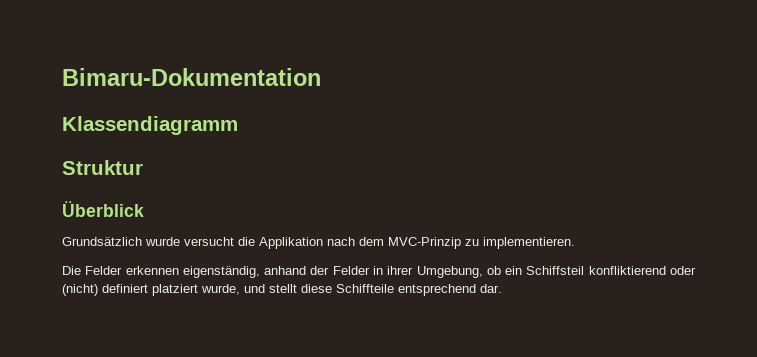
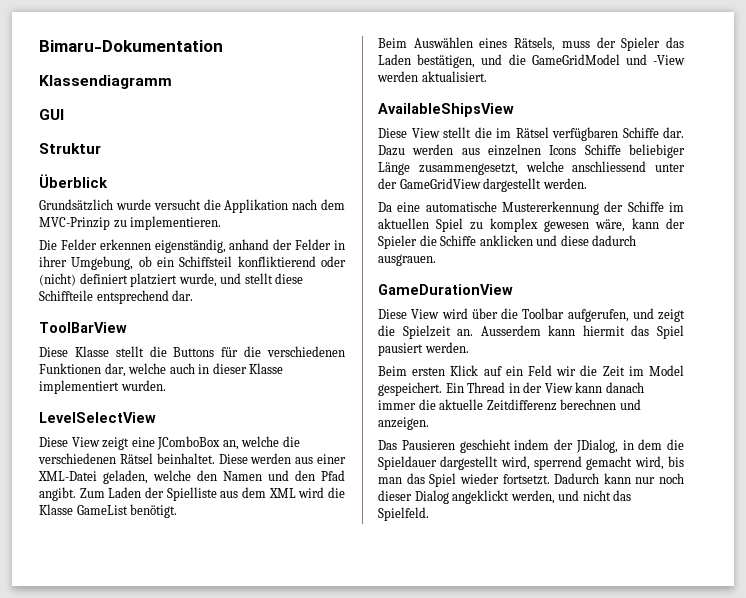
(238, 125) none -> [39,109,64,120] // GUI
(502, 288) none -> [39,322,127,333] [39,346,345,357] [39,363,284,377] [39,380,166,394] [39,412,156,423] [39,436,300,450] [38,453,346,464] [38,470,345,484] [39,487,345,501] [39,504,178,518] [378,37,684,51] [378,54,685,68] [377,71,487,82] [378,103,514,117] [378,127,684,141] [378,144,685,158] [378,161,685,175] [378,178,587,192] [378,201,684,215] [378,218,685,232] [378,235,637,249] [378,254,436,266] [378,284,513,295] [378,308,685,322] [378,325,684,339] [378,342,469,356] [378,365,684,376] [378,382,644,396] [378,399,641,411] [378,417,429,430] [378,439,684,453] [378,456,684,470] [378,473,684,487] [378,490,632,504] [378,507,429,521] // ToolBarView // Diese Klasse stellt die Buttons für die verschiedenen Funktionen dar, welche auch in dieser Klasse implementiert wurden. // LevelSelectView // Diese View zeigt eine JComboBox an, welche die verschiedenen Rätsel beinhaltet. Diese werden aus einer XML-Datei geladen, welche den Namen und den Pfad angibt. Zum Laden der Spielliste aus dem XML wird die Klasse GameList benötigt. // Beim Auswählen eines Rätsels, muss der Spieler das Laden bestätigen, und die GameGridModel und -View werden aktualisiert. // AvailableShipsView // Diese View stellt die im Rätsel verfügbaren Schiffe dar. Dazu werden aus einzelnen Icons Schiffe beliebiger Länge zusammengesetzt, welche anschliessend unter der GameGridView dargestellt werden. // Da eine automatische Mustererkennung der Schiffe im aktuellen Spiel zu komplex gewesen wäre, kann der Spieler die Schiffe anklicken und diese dadurch ausgrauen. // GameDurationView // Diese View wird über die Toolbar aufgerufen, und zeigt die Spielzeit an. Ausserdem kann hiermit das Spiel pausiert werden. // Beim ersten Klick auf ein Feld wir die Zeit im Model gespeichert. Ein Thread in der View kann danach immer die aktuelle Zeitdifferenz berechnen und anzeigen. // Das Pausieren geschieht indem der JDialog, in dem die Spieldauer dargestellt wird, sperrend gemacht wird, bis man das Spiel wieder fortsetzt. Dadurch kann nur noch dieser Dialog angeklickt werden, und nicht das Spielfeld.

